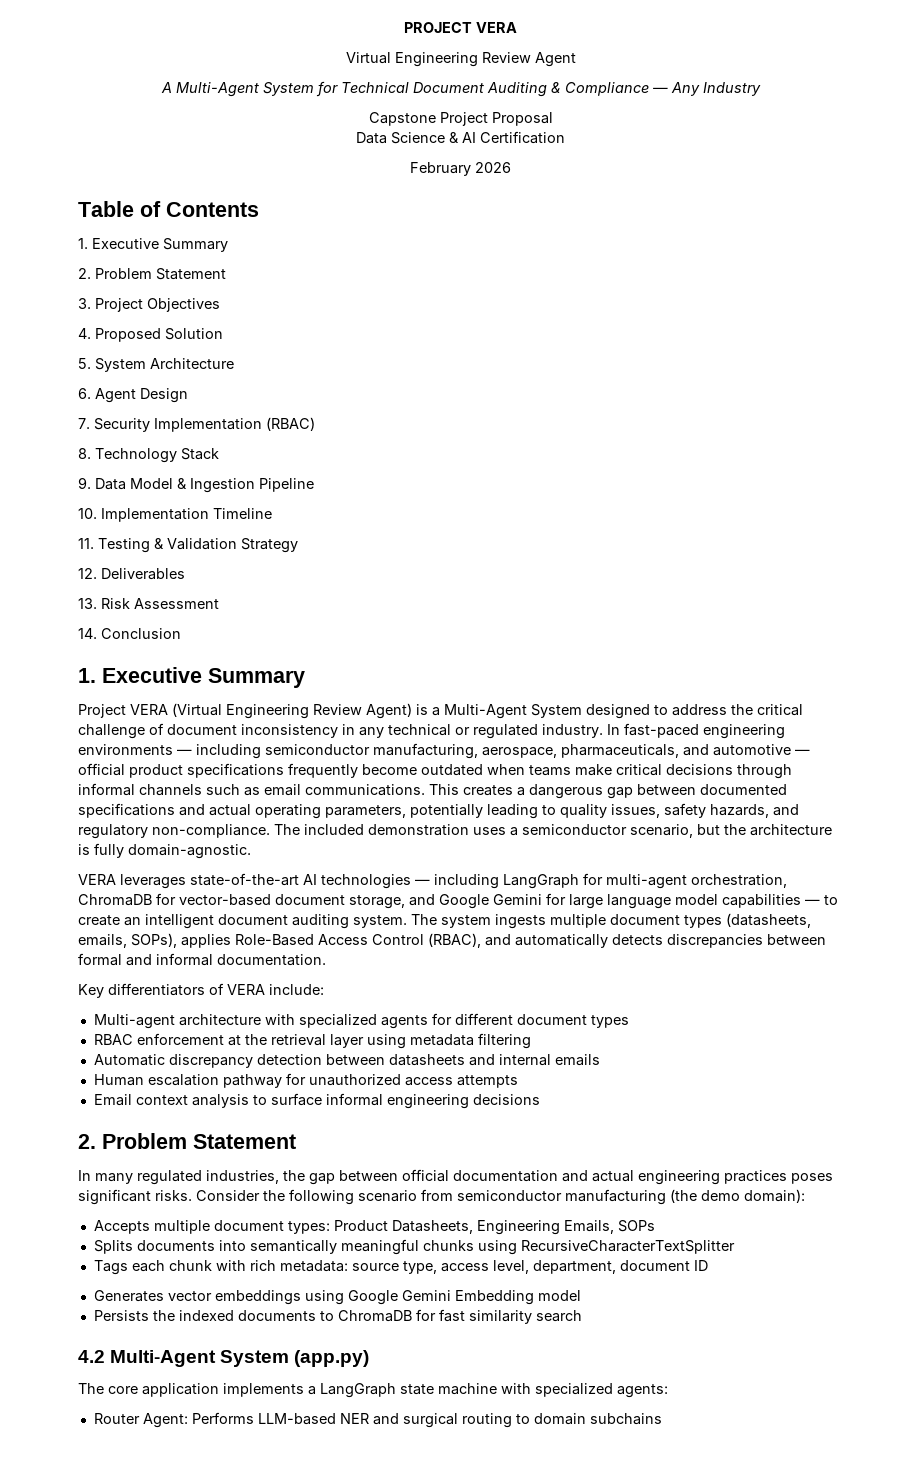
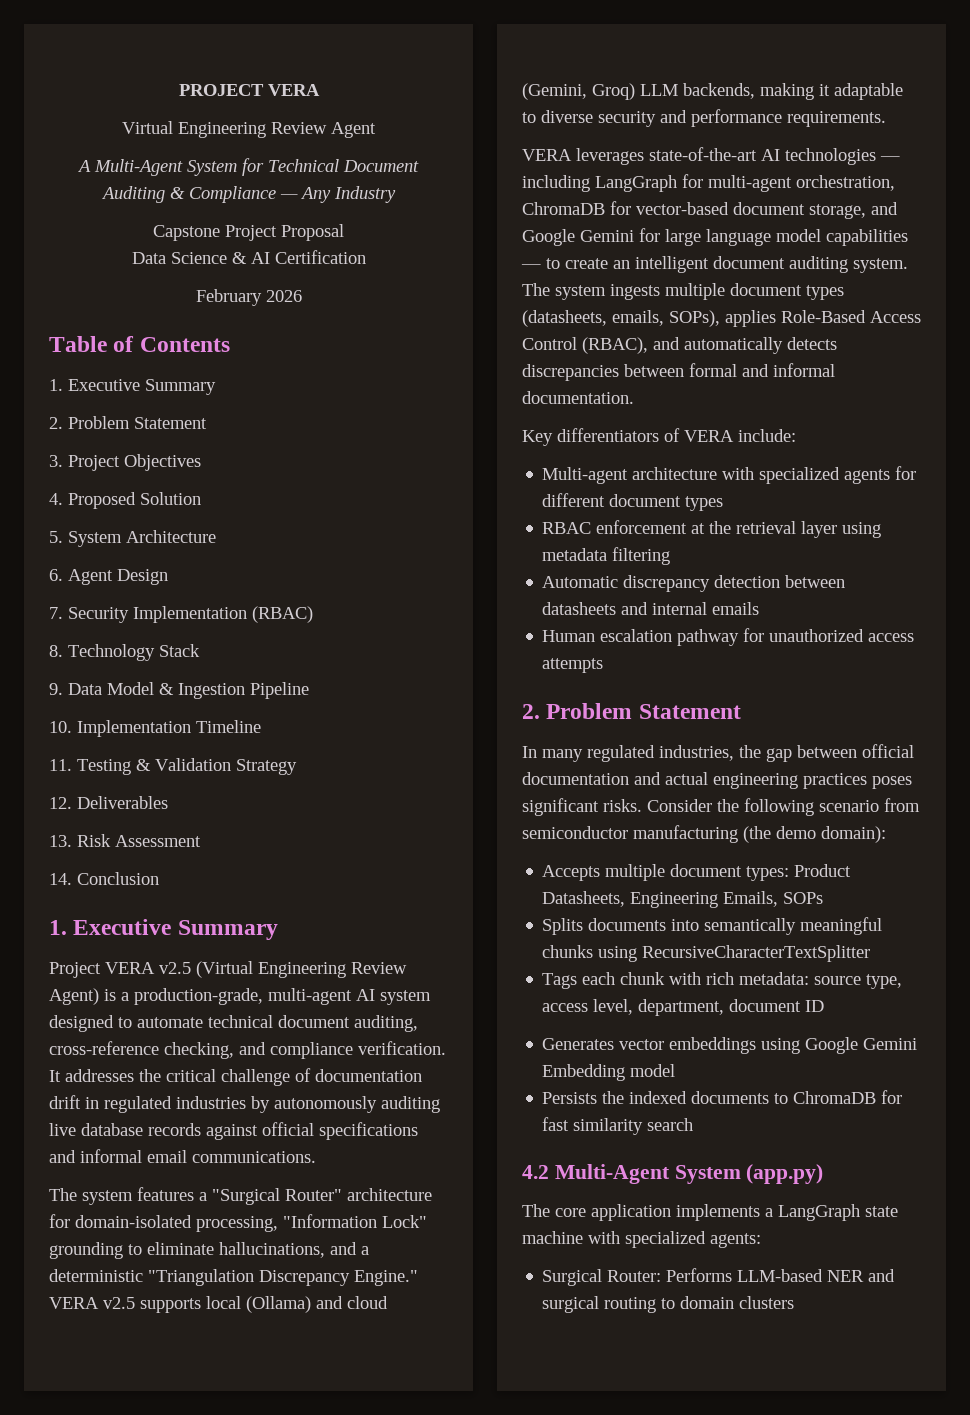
(168, 709) none -> [159,962,191,974] v2.5
[444,704,803,719] [78,723,785,739] [78,743,810,759] [78,763,792,779] [78,783,787,799] [78,803,799,819] [78,824,832,839] [78,843,251,859] Multi-Agent System designed to address the critical challenge of document inconsistency in any technical or regulated industry. In fast-paced engineering environments — including semiconductor manufacturing, aerospace, pharmaceuticals, and automotive — official product specifications frequently become outdated when teams make critical decisions through informal channels such as email communications. This creates a dangerous gap between documented specifications and actual operating parameters, potentially leading to quality issues, safety hazards, and regulatory non-compliance. The included demonstration uses a semiconductor scenario, but the architecture is fully domain-agnostic. -> [134,988,431,1005] [49,1015,418,1032] [49,1041,446,1059] [49,1068,422,1086] [49,1095,440,1113] [49,1122,418,1140] [49,1149,316,1163] [49,1187,432,1205] [49,1214,427,1232] [49,1242,369,1259] [49,1269,418,1286] [49,1296,388,1313] [522,83,903,100] [522,109,886,127] production-grade, multi-agent AI system designed to automate technical document auditing, cross-reference checking, and compliance verification. It addresses the critical challenge of documentation drift in regulated industries by autonomously auditing live database records against official specifications and informal email communications. // The system features a "Surgical Router" architecture for domain-isolated processing, "Information Lock" grounding to eliminate hallucinations, and a deterministic "Triangulation Discrepancy Engine." VERA v2.5 supports local (Ollama) and cloud (Gemini, Groq) LLM backends, making it adaptable to diverse security and performance requirements.
[93,1093,540,1109] // Email context analysis to surface informal engineering decisions -> (604, 665) none
[93,1413,188,1428] Router Agent: -> [542,1269,662,1286] Surgical Router:
[589,1413,662,1425] subchains -> [739,1296,795,1309] clusters

